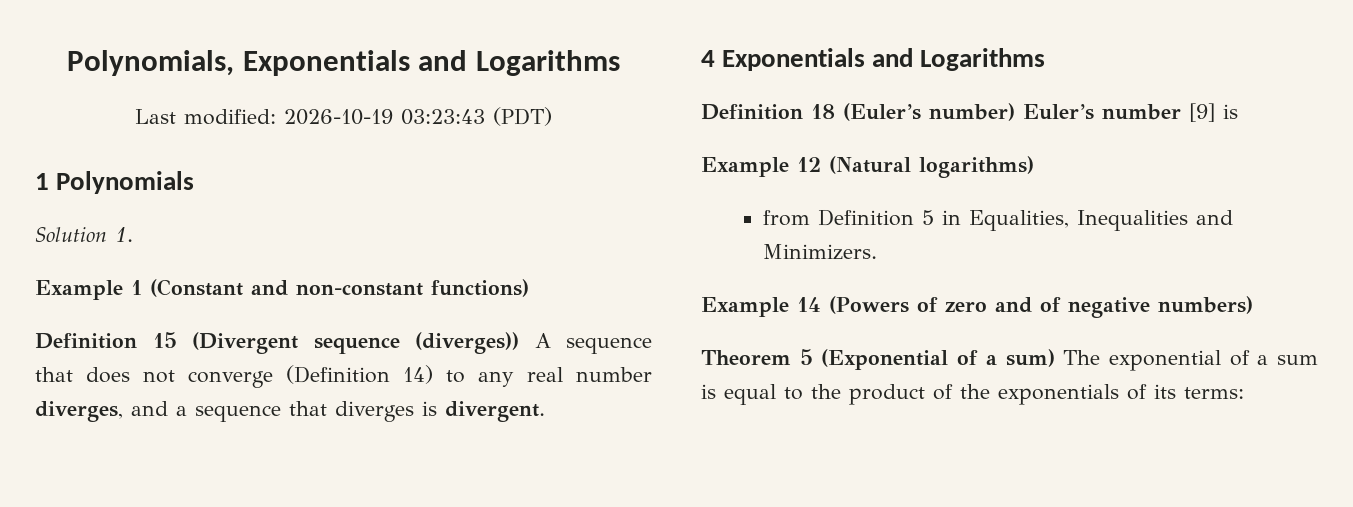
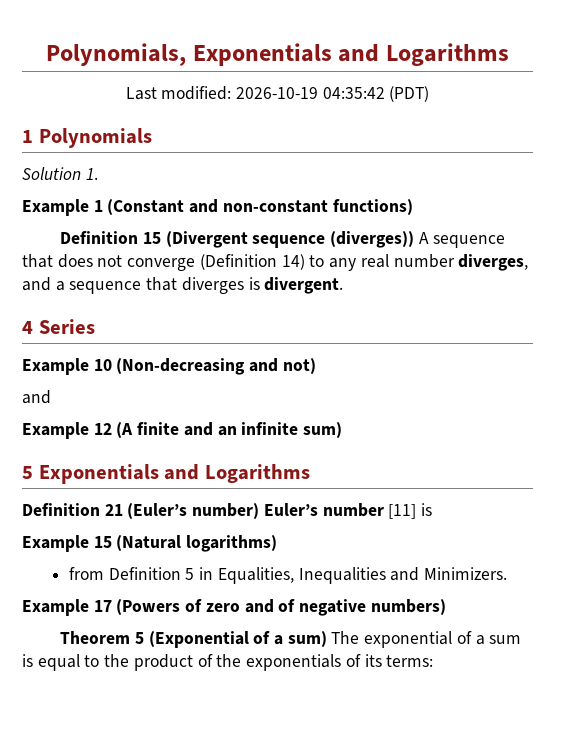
[401,109,485,125] 03:23:43 -> [322,87,385,99] 04:35:42
(715, 58) none -> [38,319,95,334] [22,358,316,375] [22,390,51,404] [22,422,343,439] [22,466,33,479] Series // Example 10 (Non-decreasing and not) // and // Example 12 (A finite and an infinite sum) // 5
[811,104,835,119] 18 -> [104,504,123,516] 21
[1189,103,1215,122] [9] -> [388,504,417,519] [11]
[797,157,821,172] 12 -> [93,536,112,548] 15
[797,297,821,312] 14 -> [93,600,112,612] 17

